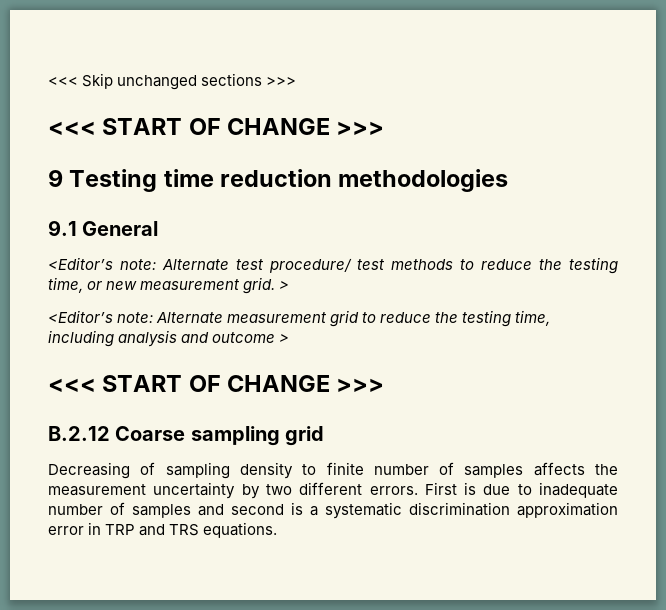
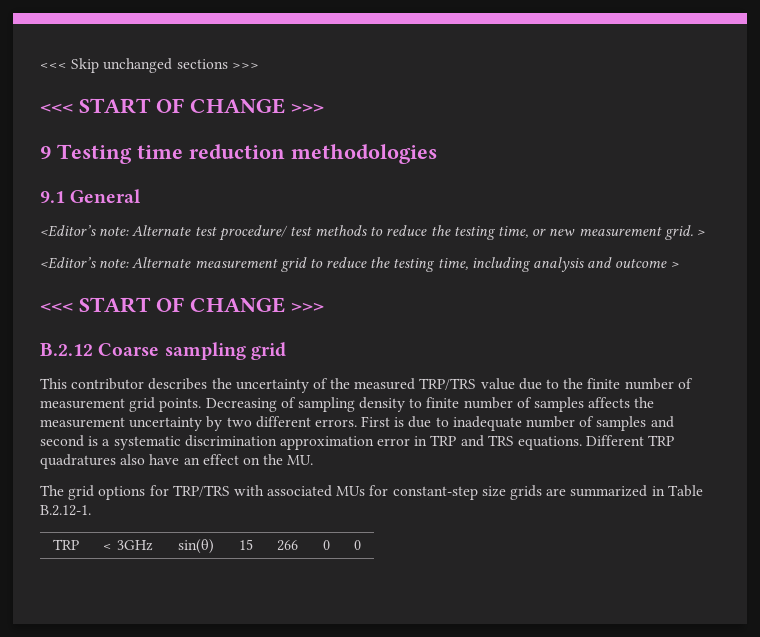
(325, 436) none -> [40,378,693,393] [40,397,202,412] This contributor describes the uncertainty of the measured TRP/TRS value due to the finite number of measurement grid points.
(278, 530) none -> [586,435,675,446] [40,454,314,469] [40,485,703,500] [40,505,91,516] [52,539,79,550] [103,540,153,551] [178,539,214,554] [238,539,253,550] [277,540,298,551] [322,540,330,550] [354,540,361,550] Different TRP quadratures also have an effect on the MU. // The grid options for TRP/TRS with associated MUs for constant-step size grids are summarized in Table B.2.12-1. // TRP | < 3GHz | sin(θ) | 15 | 266 | 0 | 0

